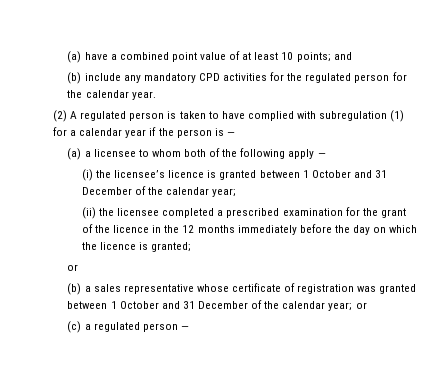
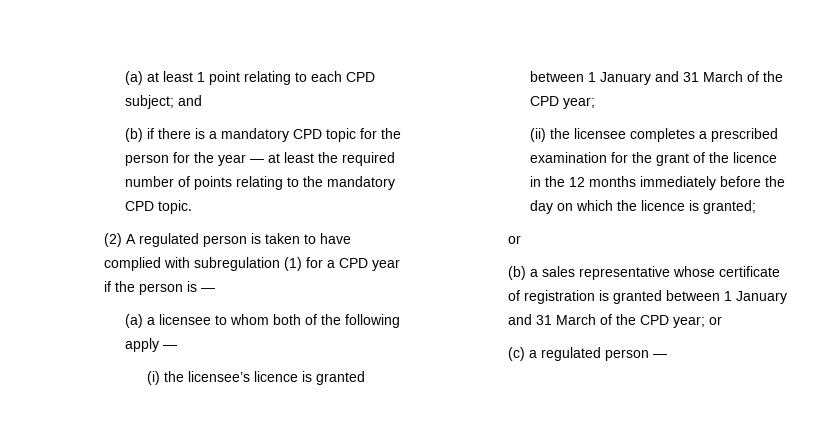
[67,51,352,63] [67,72,352,84] (a) have a combined point value of at least 10 points; and // (b) include any mandatory CPD activities for the regulated -> [125,71,376,85] [125,95,203,109] [125,128,402,142] (a) at least 1 point relating to each CPD subject; and // (b) if there is a mandatory CPD topic for the
[85,90,156,100] calendar year. -> [218,152,396,166] [125,176,396,190] [125,200,193,214] year — at least the required number of points relating to the mandatory CPD topic.
[79,128,123,136] calendar -> [338,258,368,268] CPD
[311,170,387,178] [81,186,210,195] October and 31 December of the calendar -> [599,71,783,85] [529,96,559,106] January and 31 March of the CPD
[162,208,215,218] completed -> [629,128,695,142] completes
[357,284,417,294] [67,300,326,309] was granted between 1 October and 31 December of the calendar -> [599,290,788,304] [508,314,670,325] is granted between 1 January and 31 March of the CPD

